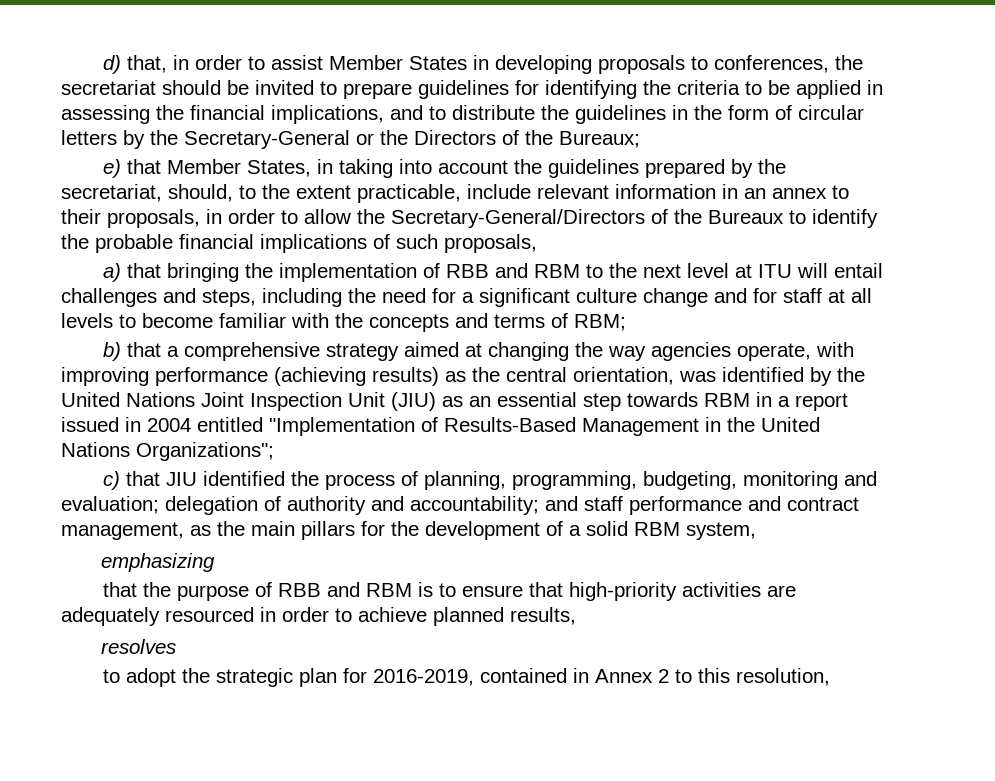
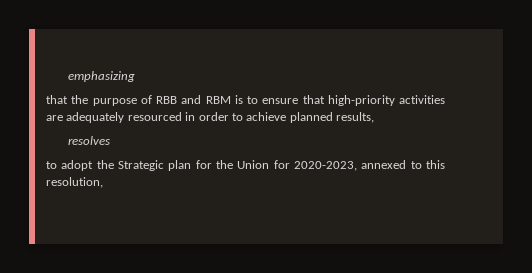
[102,55,863,74] [61,80,883,99] [61,105,864,124] [61,130,640,149] [102,159,786,178] [61,184,849,203] [61,209,878,228] [61,234,537,253] [102,263,883,282] [61,288,872,307] [61,313,626,332] [102,342,854,361] [61,367,865,386] [61,392,848,411] [61,417,820,436] [61,442,274,461] [102,471,877,490] [61,496,859,515] [61,521,756,540] d) that, in order to assist Member States in developing proposals to conferences, the secretariat should be invited to prepare guidelines for identifying the criteria to be applied in assessing the financial implications, and to distribute the guidelines in the form of circular letters by the Secretary-General or the Directors of the Bureaux; // e) that Member States, in taking into account the guidelines prepared by the secretariat, should, to the extent practicable, include relevant information in an annex to their proposals, in order to allow the Secretary-General/Directors of the Bureaux to identify the probable financial implications of such proposals, // a) that bringing the implementation of RBB and RBM to the next level at ITU will entail challenges and steps, including the need for a significant culture change and for staff at all levels to become familiar with the concepts and terms of RBM; // b) that a comprehensive strategy aimed at changing the way agencies operate, with improving performance (achieving results) as the central orientation, was identified by the United Nations Joint Inspection Unit (JIU) as an essential step towards RBM in a report issued in 2004 entitled "Implementation of Results-Based Management in the United Nations Organizations"; // c) that JIU identified the process of planning, programming, budgeting, monitoring and evaluation; delegation of authority and accountability; and staff performance and contract management, as the main pillars for the development of a solid RBM system, // -> (68, 76) none
[215,668,293,687] strategic -> [117,160,164,171] Strategic
[372,668,669,686] 2016-2019, contained in Annex 2 -> [216,160,407,171] the Union for 2020-2023, annexed

